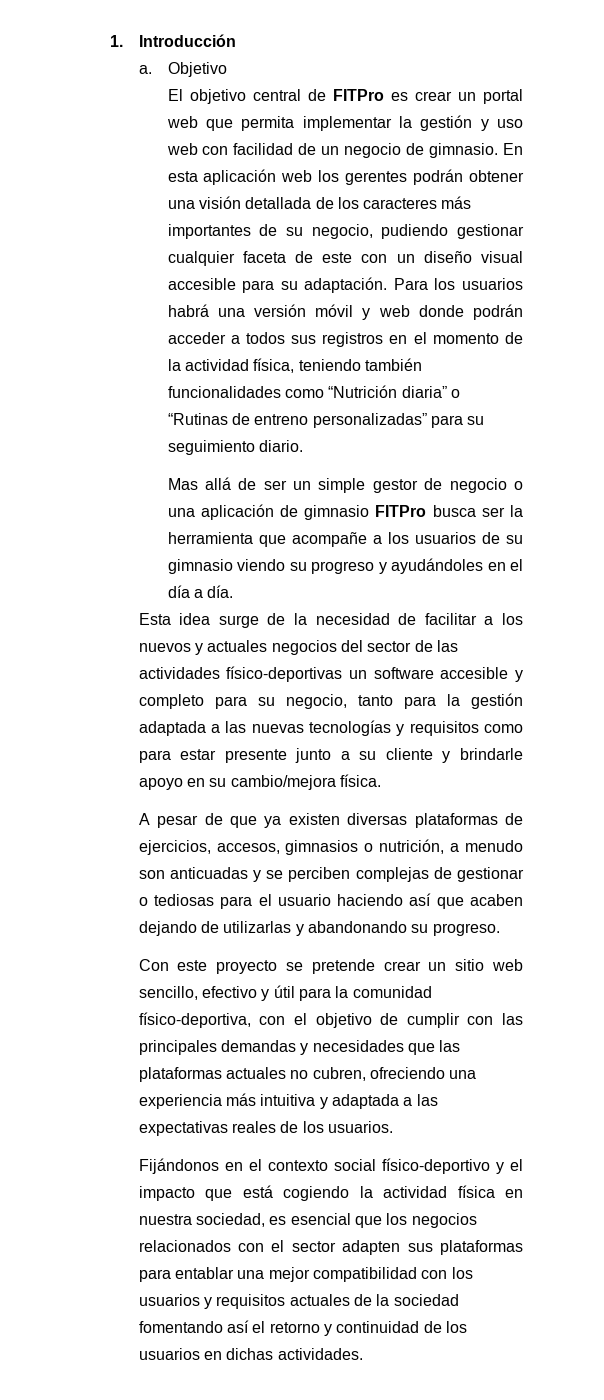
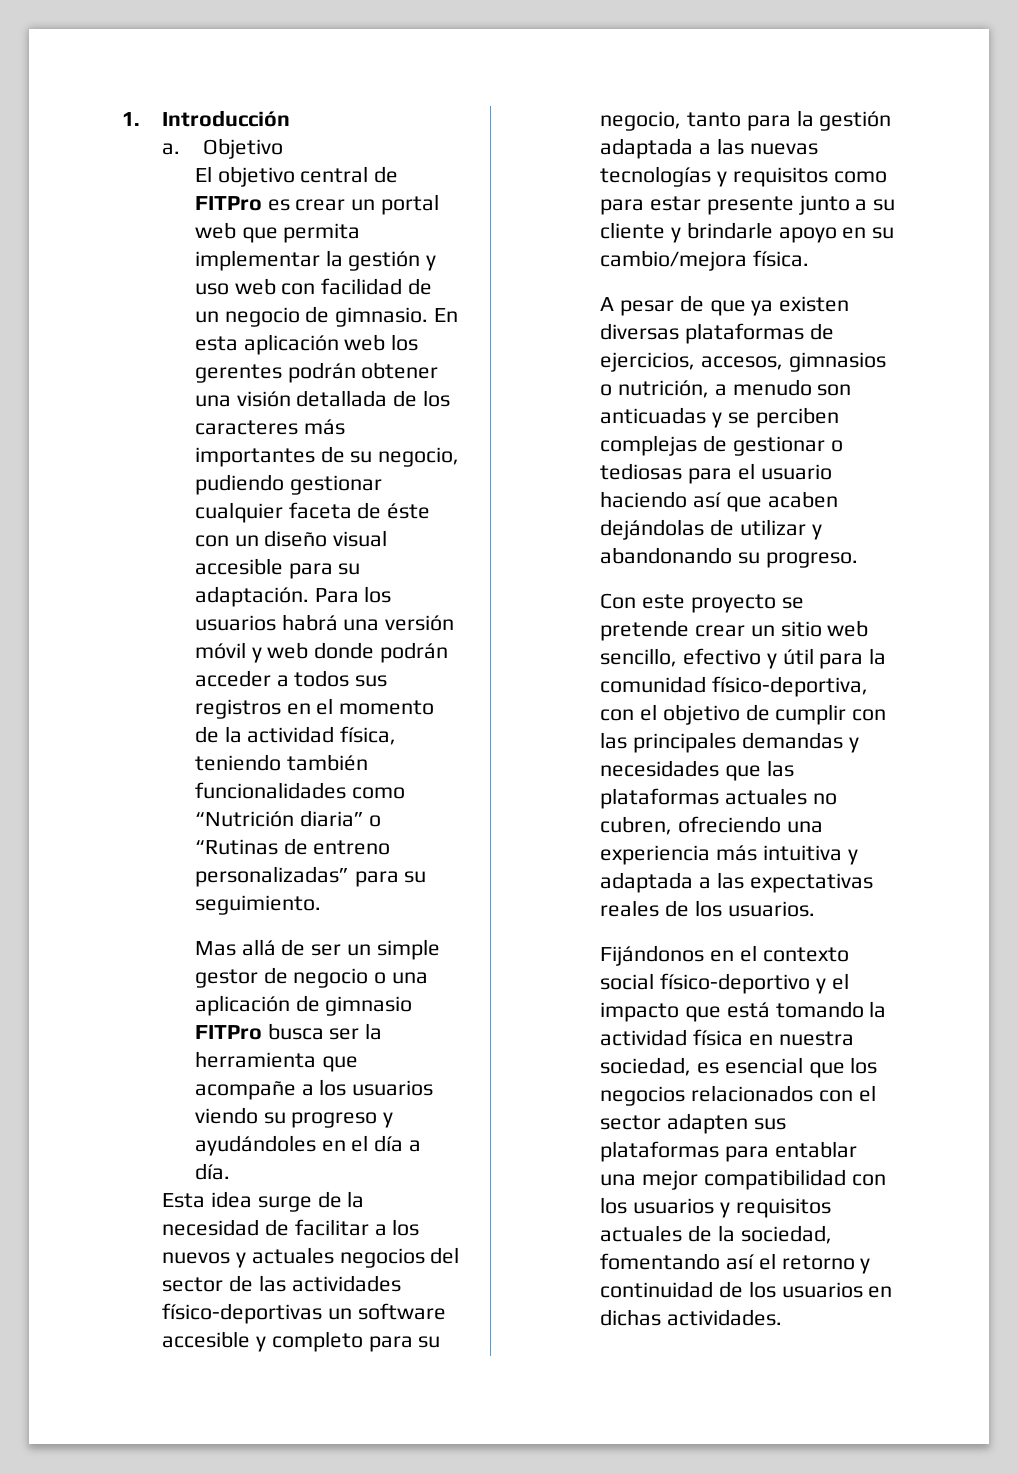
[322,252,353,263] este -> [387,503,431,519] éste
[167,440,303,455] seguimiento diario. -> [194,895,321,915] seguimiento.
[481,532,523,544] [167,559,233,574] de su gimnasio -> (434, 1088) none
[138,921,292,936] dejando de utilizarlas -> [600,519,806,540] dejándolas de utilizar
[283,1186,350,1201] cogiendo -> [775,1001,864,1018] tomando
[393,1294,459,1306] sociedad -> [740,1225,832,1244] sociedad,

